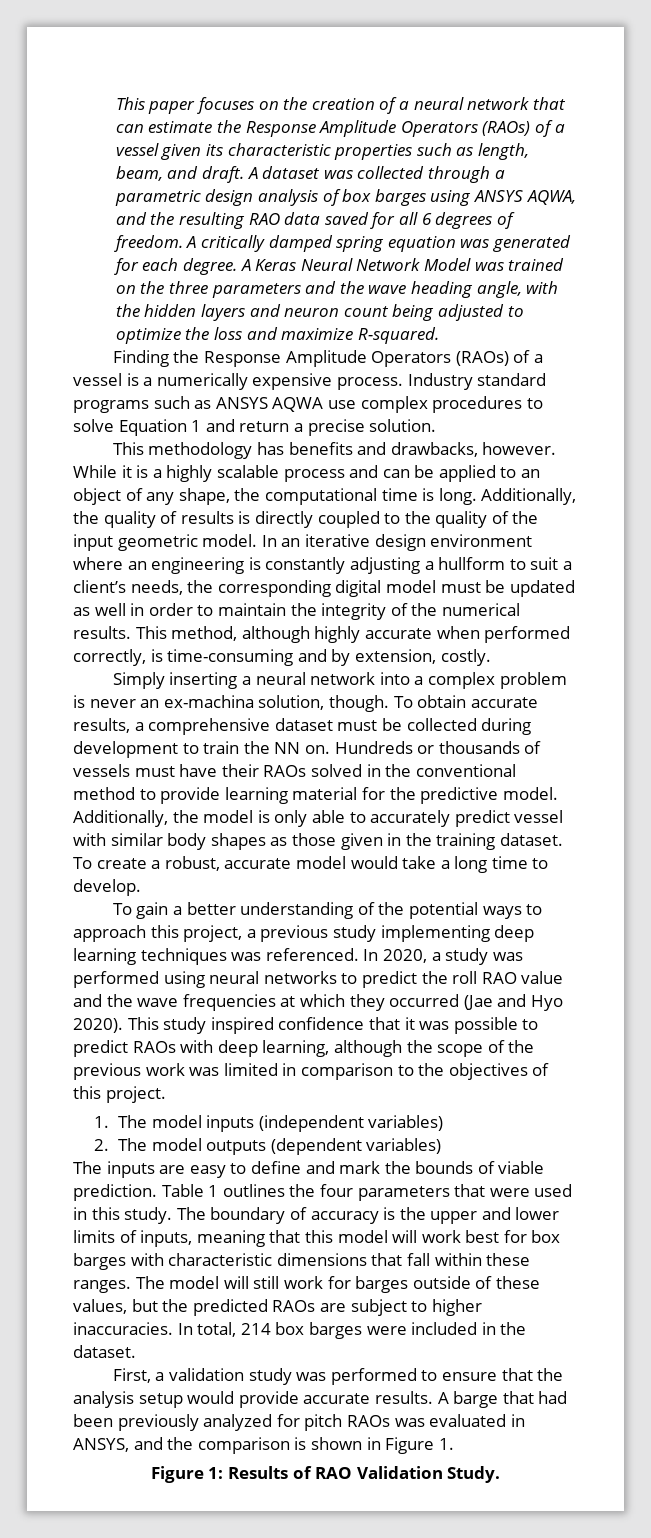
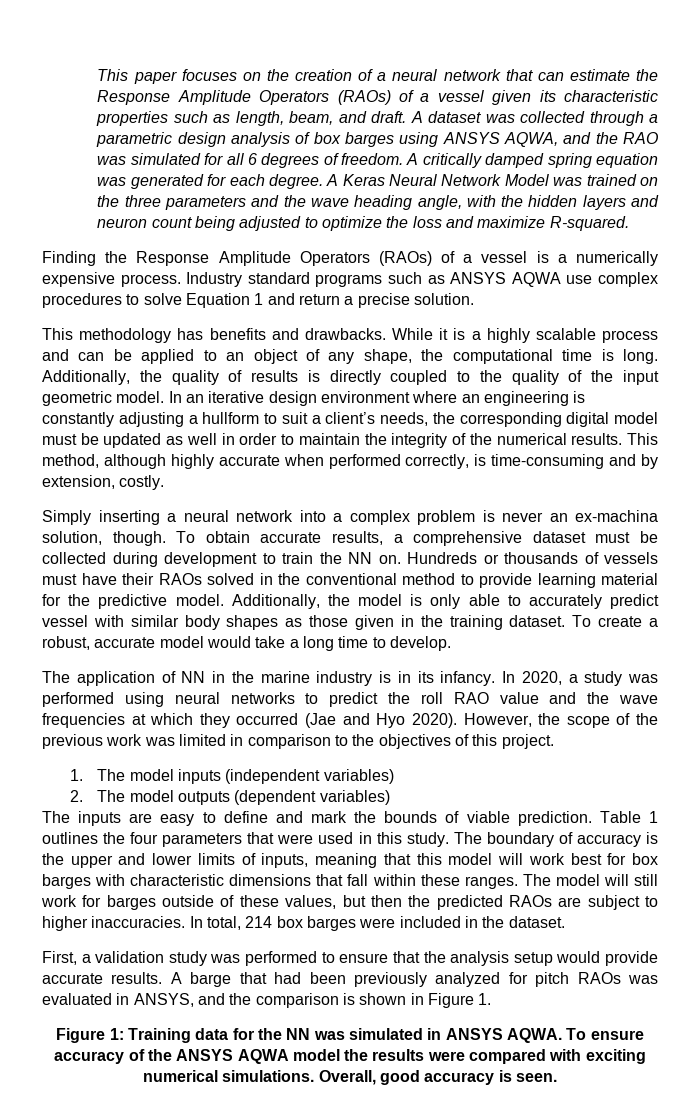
[178,212,369,229] resulting RAO data saved -> [623,132,659,144] [97,153,201,165] RAO was simulated
[390,442,557,457] drawbacks, however. -> [304,328,386,340] drawbacks.
[112,902,543,919] [73,925,535,942] [73,948,359,965] To gain a better understanding of the potential ways to approach this project, a previous study implementing deep learning techniques was referenced. -> [42,671,496,686] The application of NN in the marine industry is in its infancy.
[127,1017,539,1034] [73,1040,402,1057] This study inspired confidence that it was possible to predict RAOs with deep learning, although -> [463,713,532,727] However,
(158, 1305) none -> [370,895,402,907] then
[227,1466,501,1483] Results of RAO Validation Study. -> [128,1028,644,1043] [54,1049,646,1064] [143,1070,557,1085] Training data for the NN was simulated in ANSYS AQWA. To ensure accuracy of the ANSYS AQWA model the results were compared with exciting numerical simulations. Overall, good accuracy is seen.

